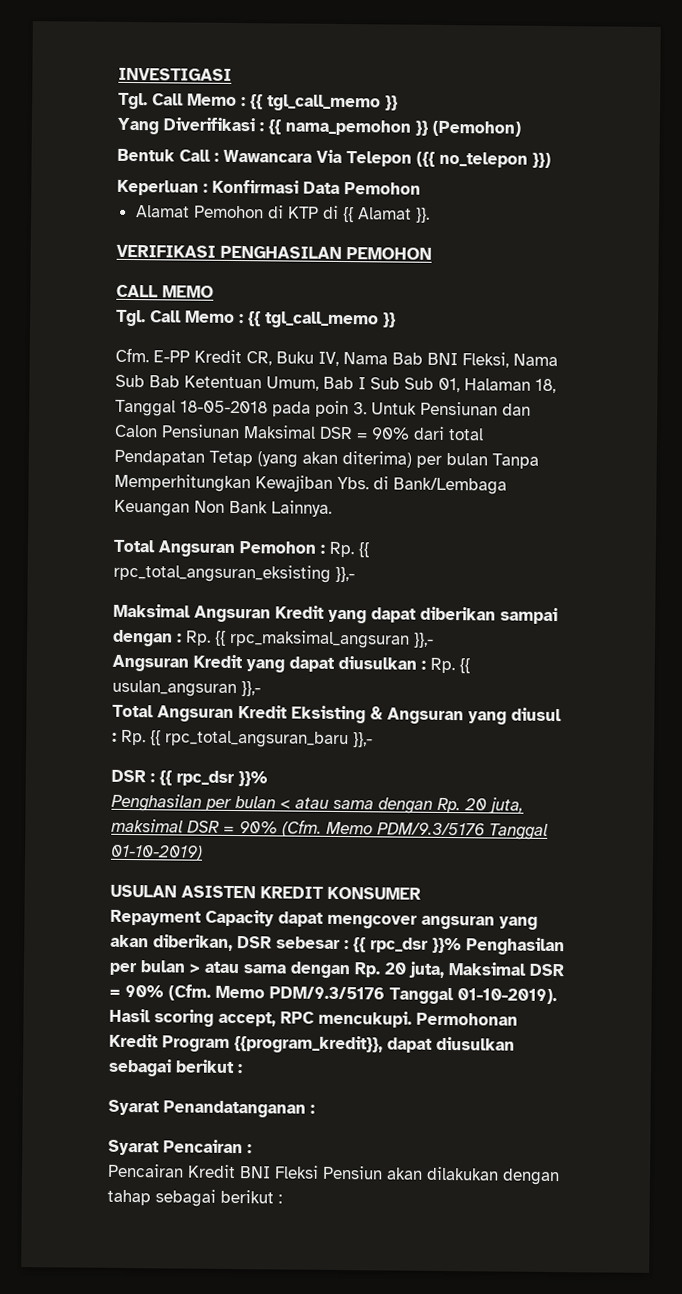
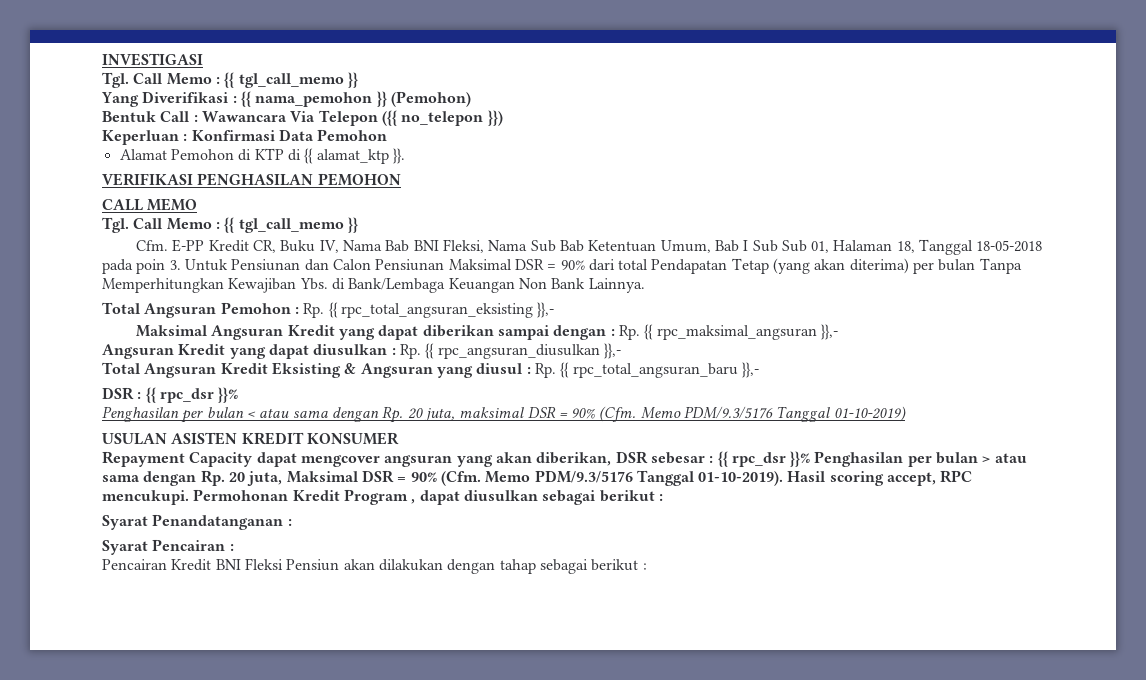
[357,207,412,220] Alamat -> [316,149,389,164] alamat_ktp
[112,679,237,698] usulan_angsuran -> [437,344,600,359] rpc_angsuran_diusulkan
[234,1035,383,1054] {{program_kredit}}, -> [411,499,416,504] ,

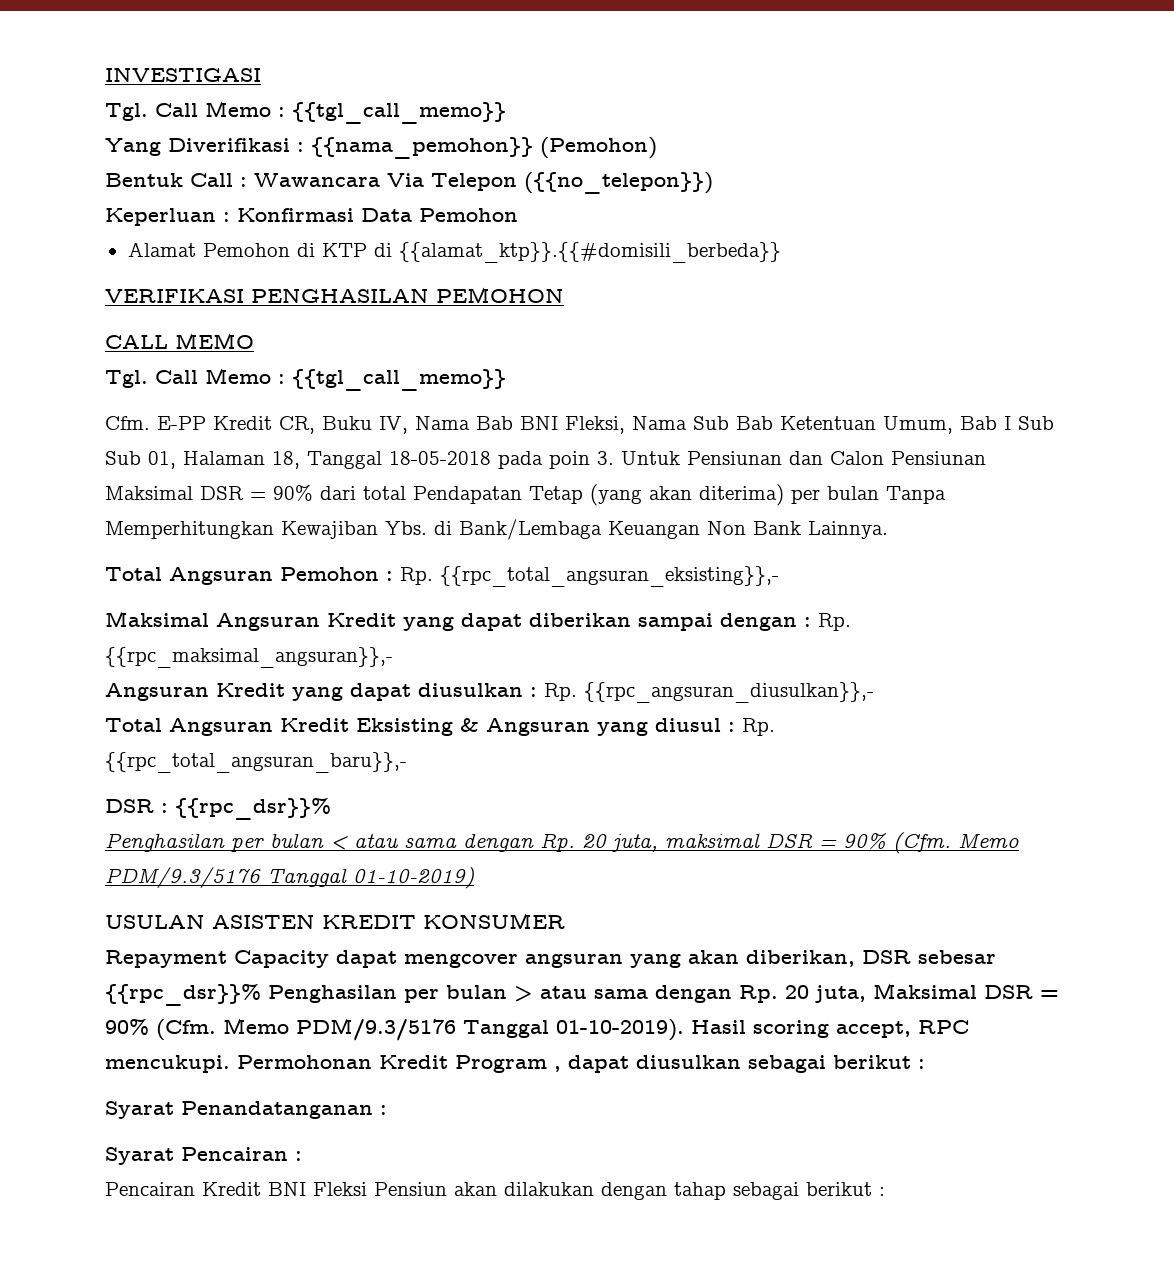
[224,72,358,88] {{ tgl_call_memo }} -> [292,102,506,124] {{tgl_call_memo}}
[240,91,387,107] {{ nama_pemohon }} -> [311,137,533,159] {{nama_pemohon}}
[381,110,503,126] ({{ no_telepon }}) -> [524,172,713,194] ({{no_telepon}})
[304,148,405,164] {{ alamat_ktp }}. -> [398,242,781,263] {{alamat_ktp}}.{{#domisili_berbeda}}
[224,217,358,233] {{ tgl_call_memo }} -> [292,369,506,391] {{tgl_call_memo}}
[328,302,555,318] {{ rpc_total_angsuran_eksisting }},- -> [440,566,779,587] {{rpc_total_angsuran_eksisting}},-
[644,324,838,340] {{ rpc_maksimal_angsuran }},- -> [105,647,393,668] {{rpc_maksimal_angsuran}},-
[425,343,621,359] {{ rpc_angsuran_diusulkan }},- -> [584,682,874,703] {{rpc_angsuran_diusulkan}},-
[560,362,759,378] {{ rpc_total_angsuran_baru }},- -> [105,752,407,773] {{rpc_total_angsuran_baru}},-
[145,387,239,403] {{ rpc_dsr }}% -> [175,798,331,820] {{rpc_dsr}}%
[709,451,811,467] : {{ rpc_dsr }}% -> [105,984,261,1006] {{rpc_dsr}}%

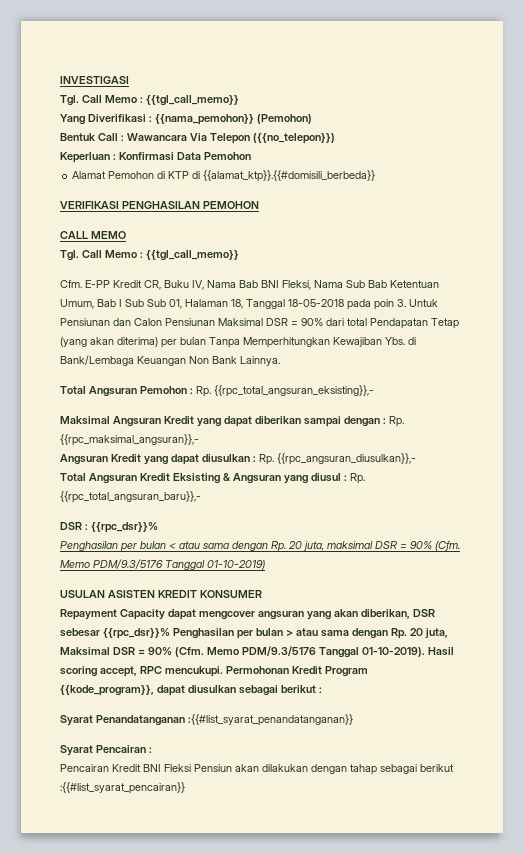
[554,1066,561,1072] , -> [60,684,154,696] {{kode_program}},
[380,1105,387,1115] : -> [188,714,353,726] :{{#list_syarat_penandatanganan}}
[879,1187,885,1196] : -> [60,782,185,794] :{{#list_syarat_pencairan}}

